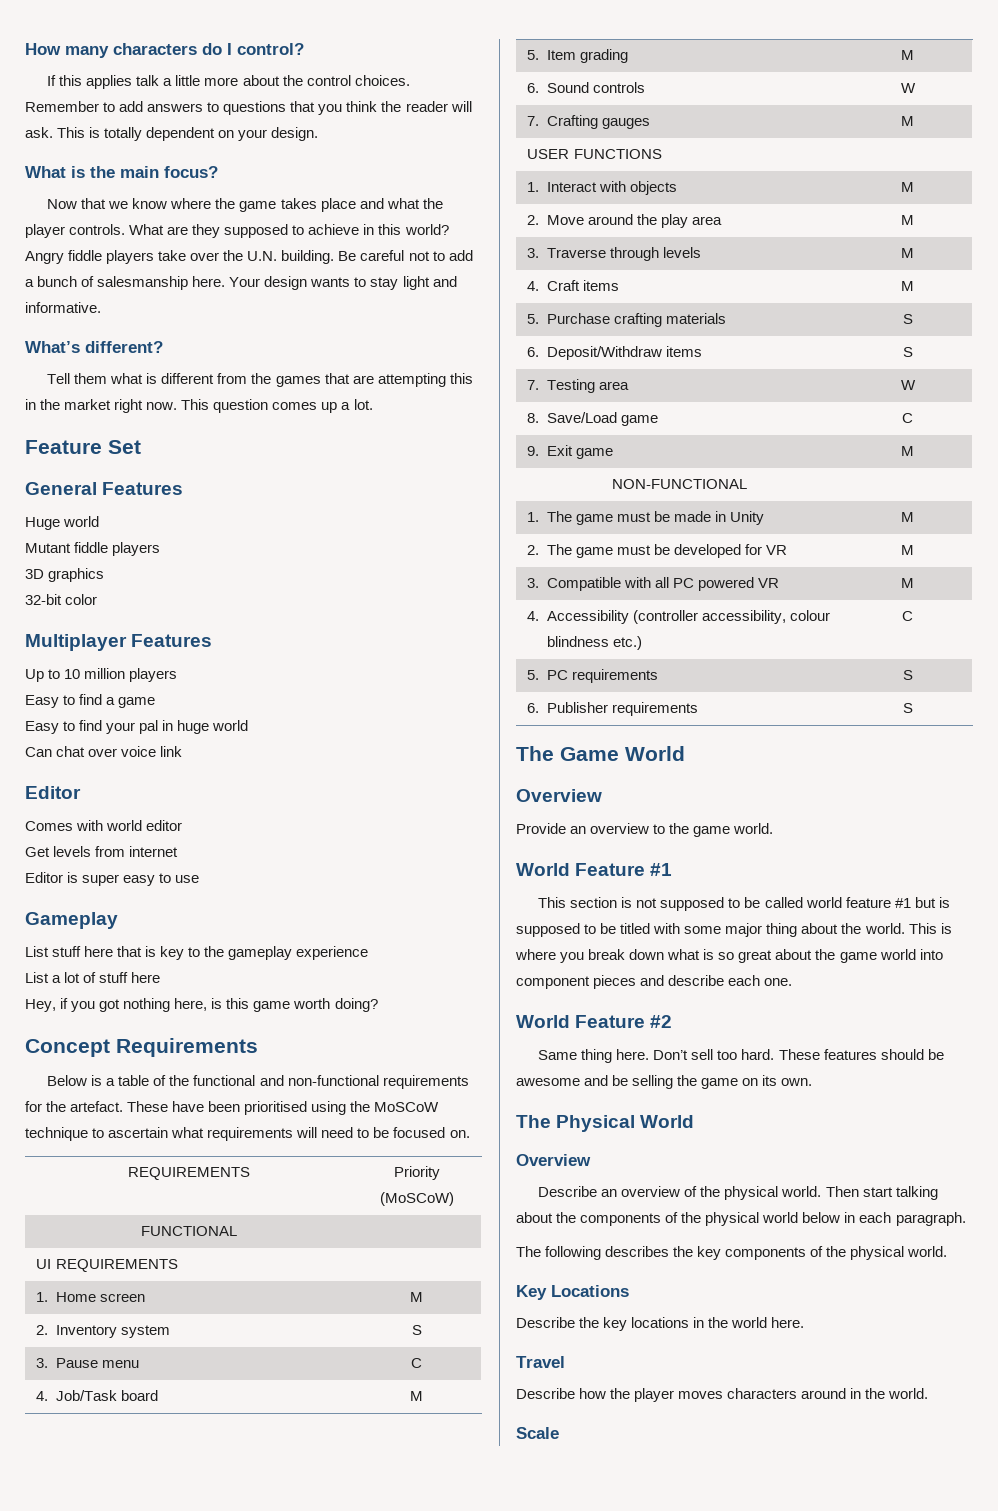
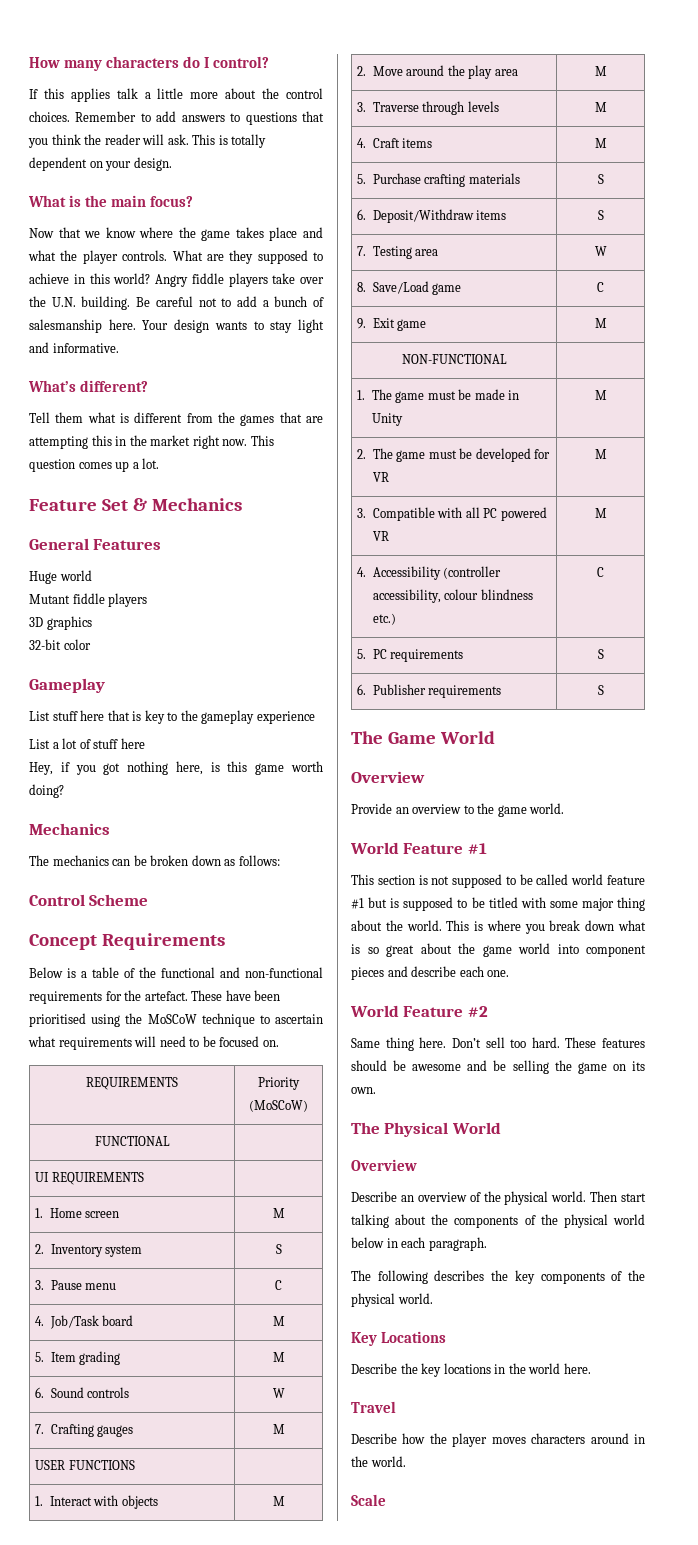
(141, 447) none -> [132,498,242,511] & Mechanics
[25,634,213,651] [25,668,178,682] [25,694,156,708] [25,720,249,734] [25,746,183,757] [25,786,81,799] [25,820,183,831] [25,846,179,857] [25,872,200,886] // Multiplayer Features // Up to 10 million players // Easy to find a game // Easy to find your pal in huge world // Can chat over voice link // Editor // Comes with world editor // Get levels from internet // Editor is super easy to use -> (91, 644) none
(378, 1005) none -> [29,823,110,835] [29,855,280,866] [29,894,149,906] // Mechanics // The mechanics can be broken down as follows: // Control Scheme

